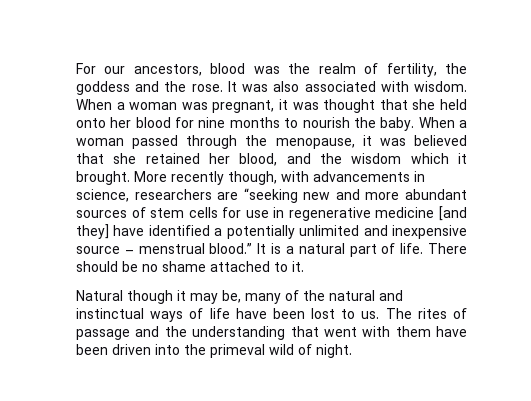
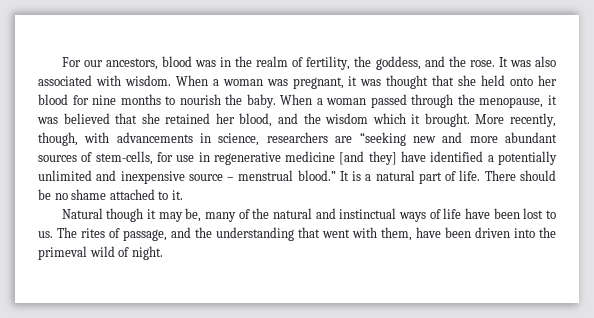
(280, 70) none -> [219,57,231,67] in
[76,81,130,95] goddess -> [375,56,421,70] goddess,
[171,171,224,185] recently -> [509,113,556,127] recently,
[150,207,218,218] stem cells -> [95,151,153,165] stem-cells,
[76,329,130,340] passage -> [123,229,167,241] passage,
[395,326,431,337] them -> [381,227,412,241] them,

